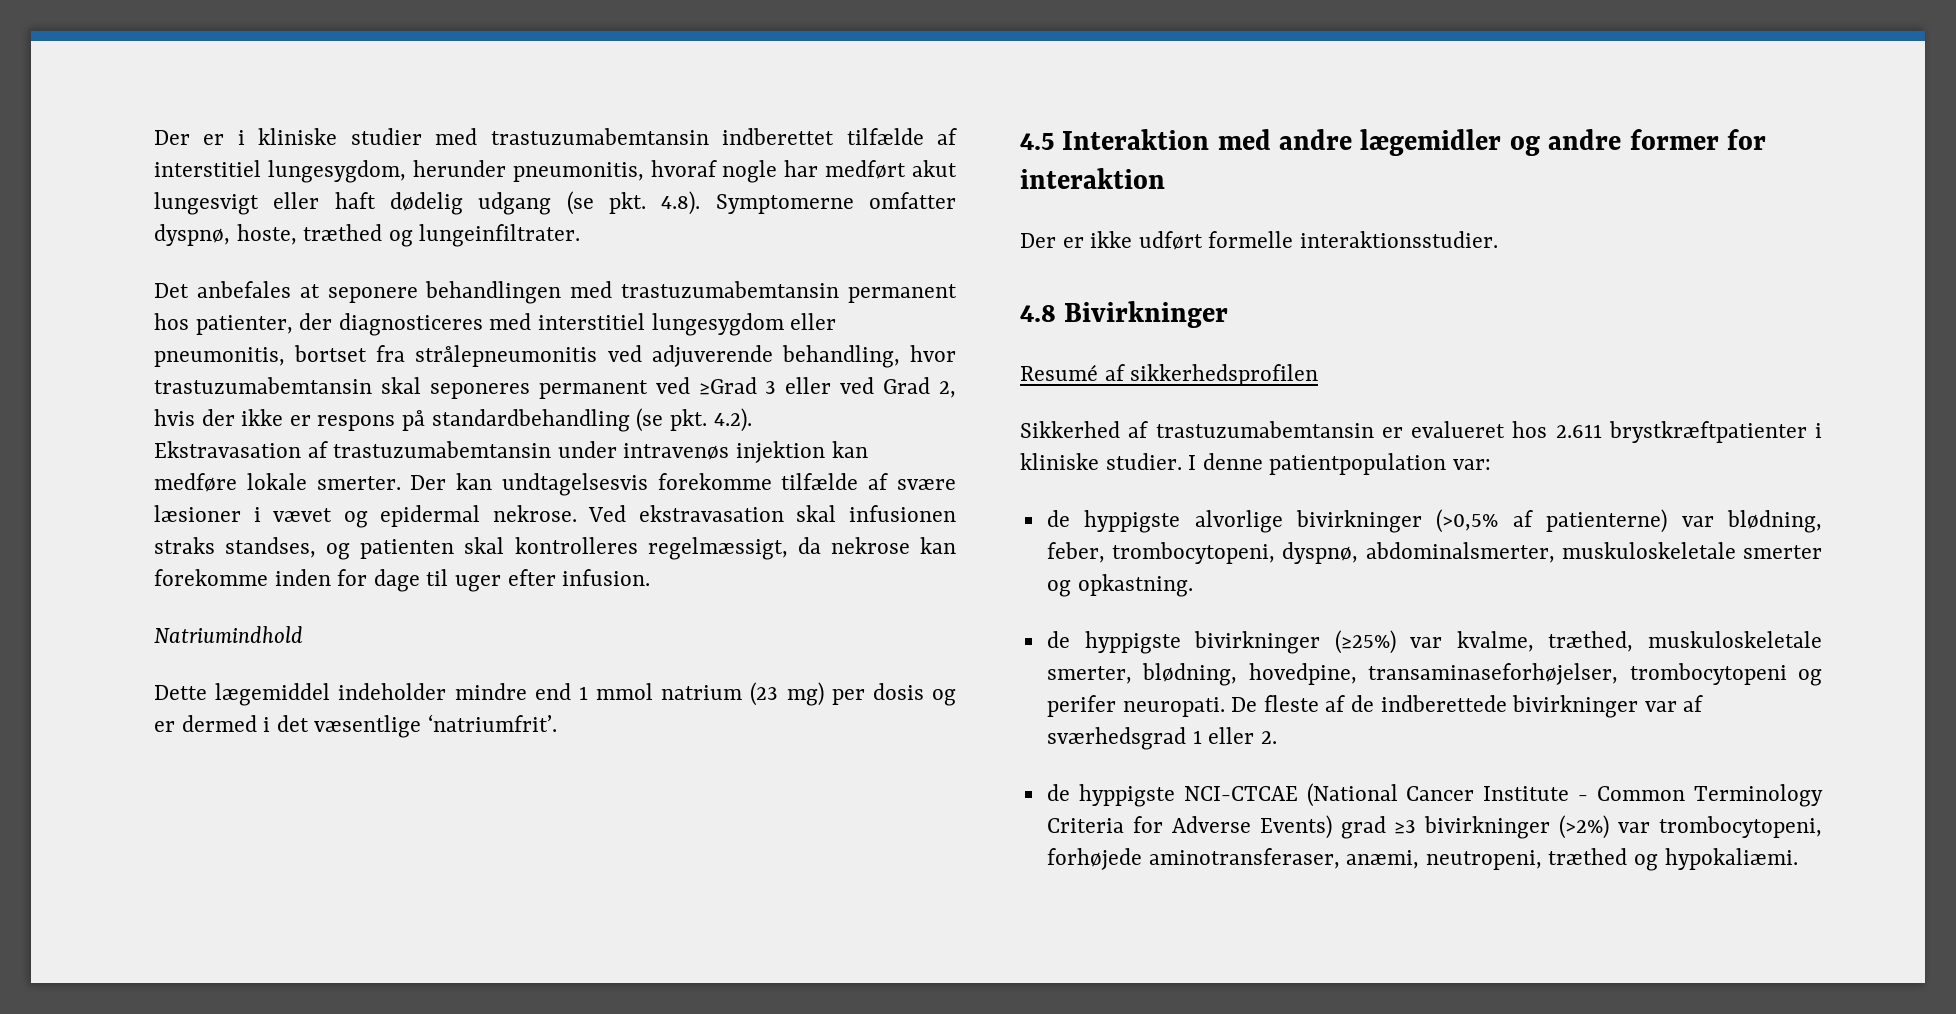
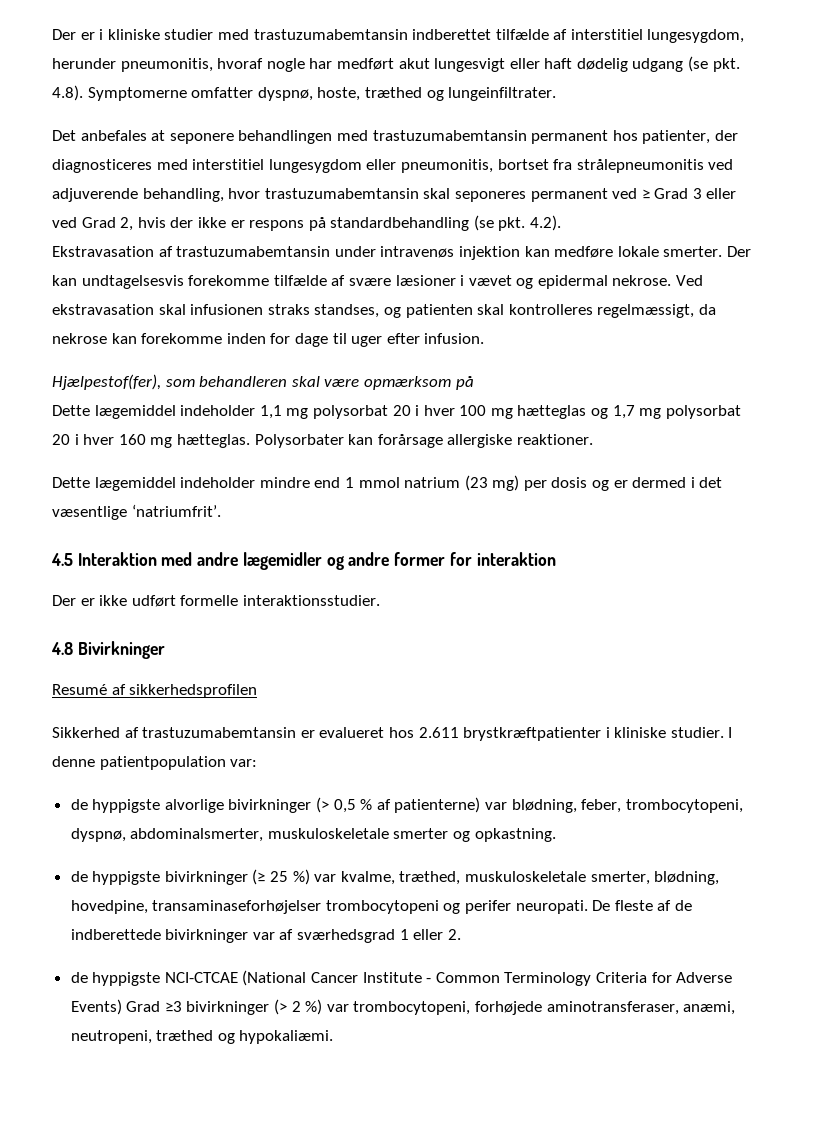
[698,377,757,395] ≥Grad -> [641,188,689,199] ≥ Grad
[154,626,303,643] Natriumindhold -> [52,374,474,390] [52,405,741,419] [52,434,593,448] Hjælpestof(fer), som behandleren skal være opmærksom på // Dette lægemiddel indeholder 1,1 mg polysorbat 20 i hver 100 mg hætteglas og 1,7 mg polysorbat 20 i hver 160 mg hætteglas. Polysorbater kan forårsage allergiske reaktioner.
[1436,509,1499,533] (>0,5% -> [316,797,373,813] (> 0,5 %
[1334,630,1396,654] (≥25%) -> [252,869,310,885] (≥ 25 %)
[1368,663,1619,685] transaminaseforhøjelser, -> [152,900,322,914] transaminaseforhøjelser
[1340,816,1386,839] grad -> [126,1001,161,1012] Grad
[1559,815,1610,839] (>2%) -> [274,999,323,1015] (> 2 %)

